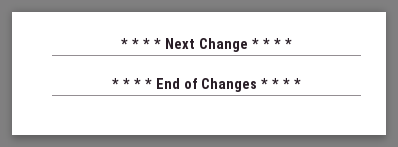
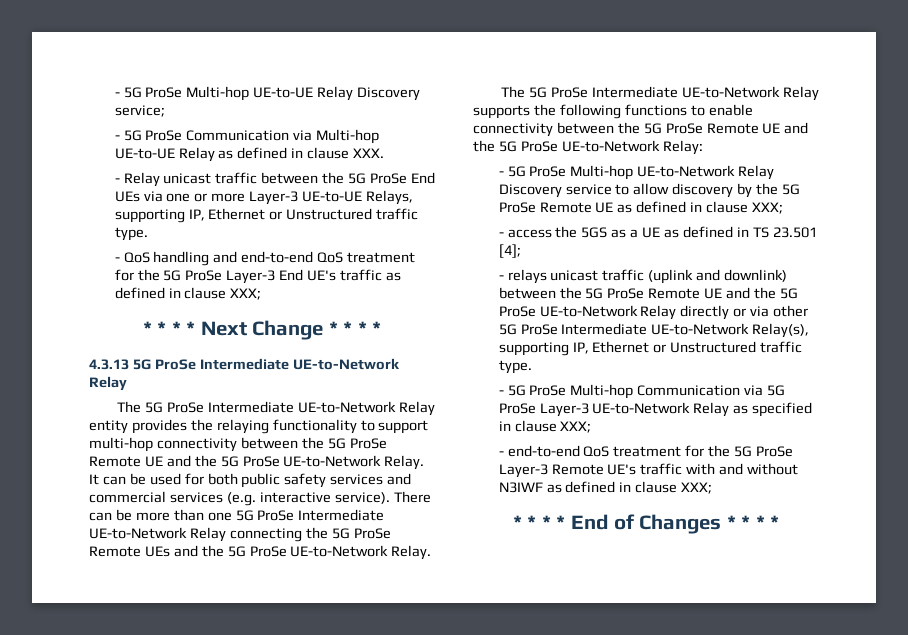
(121, 43) none -> [114,86,421,101] [114,105,165,117] [114,129,380,144] [114,147,385,162] [114,172,435,187] [114,190,413,205] [114,208,419,223] [114,227,148,241] [114,251,416,266] [114,269,401,284] [114,287,262,300] - 5G ProSe Multi-hop UE-to-UE Relay Discovery service; // - 5G ProSe Communication via Multi-hop UE-to-UE Relay as defined in clause XXX. // - Relay unicast traffic between the 5G ProSe End UEs via one or more Layer-3 UE-to-UE Relays, supporting IP, Ethernet or Unstructured traffic type. // - QoS handling and end-to-end QoS treatment for the 5G ProSe Layer-3 End UE's traffic as defined in clause XXX; //
(292, 43) none -> [89,358,400,370] [89,376,127,391] [117,401,435,416] [89,419,429,434] [89,437,387,452] [89,455,425,470] [89,473,412,488] [89,491,431,506] [89,509,385,521] [89,527,391,542] [89,545,432,560] [501,86,819,101] [473,104,753,119] [473,122,809,137] [473,140,703,155] [498,165,775,180] [498,183,800,198] [498,201,783,214] [498,226,817,238] [498,244,521,258] [498,269,788,284] [498,287,798,299] [498,305,809,320] [498,323,810,338] [498,341,803,356] [498,360,532,374] [498,384,786,399] [498,402,813,417] [498,420,592,433] [498,445,793,457] [498,463,799,478] [498,481,713,494] // 4.3.13 5G ProSe Intermediate UE-to-Network Relay // The 5G ProSe Intermediate UE-to-Network Relay entity provides the relaying functionality to support multi-hop connectivity between the 5G ProSe Remote UE and the 5G ProSe UE-to-Network Relay. It can be used for both public safety services and commercial services (e.g. interactive service). There can be more than one 5G ProSe Intermediate UE-to-Network Relay connecting the 5G ProSe Remote UEs and the 5G ProSe UE-to-Network Relay. // The 5G ProSe Intermediate UE-to-Network Relay supports the following functions to enable connectivity between the 5G ProSe Remote UE and the 5G ProSe UE-to-Network Relay: // - 5G ProSe Multi-hop UE-to-Network Relay Discovery service to allow discovery by the 5G ProSe Remote UE as defined in clause XXX; // - access the 5GS as a UE as defined in TS 23.501 [4]; // - relays unicast traffic (uplink and downlink) between the 5G ProSe Remote UE and the 5G ProSe UE-to-Network Relay directly or via other 5G ProSe Intermediate UE-to-Network Relay(s), supporting IP, Ethernet or Unstructured traffic type. // - 5G ProSe Multi-hop Communication via 5G ProSe Layer-3 UE-to-Network Relay as specified in clause XXX; // - end-to-end QoS treatment for the 5G ProSe Layer-3 Remote UE's traffic with and without N3IWF as defined in clause XXX;

